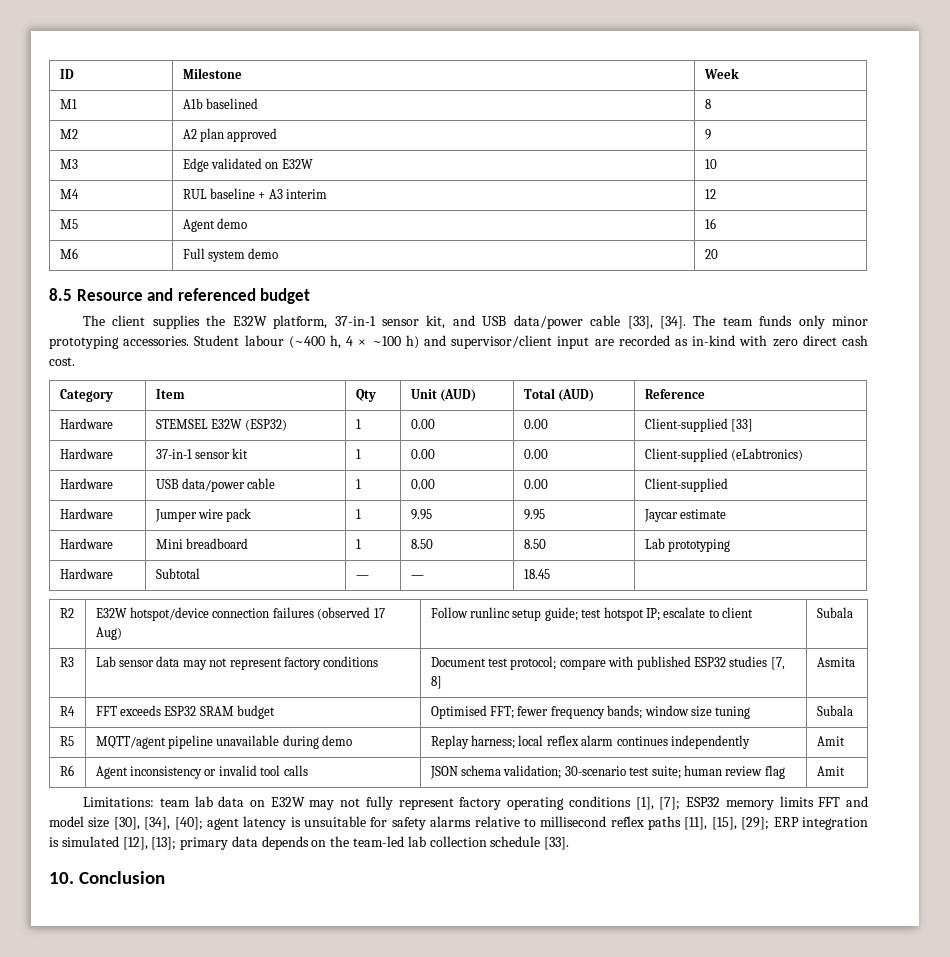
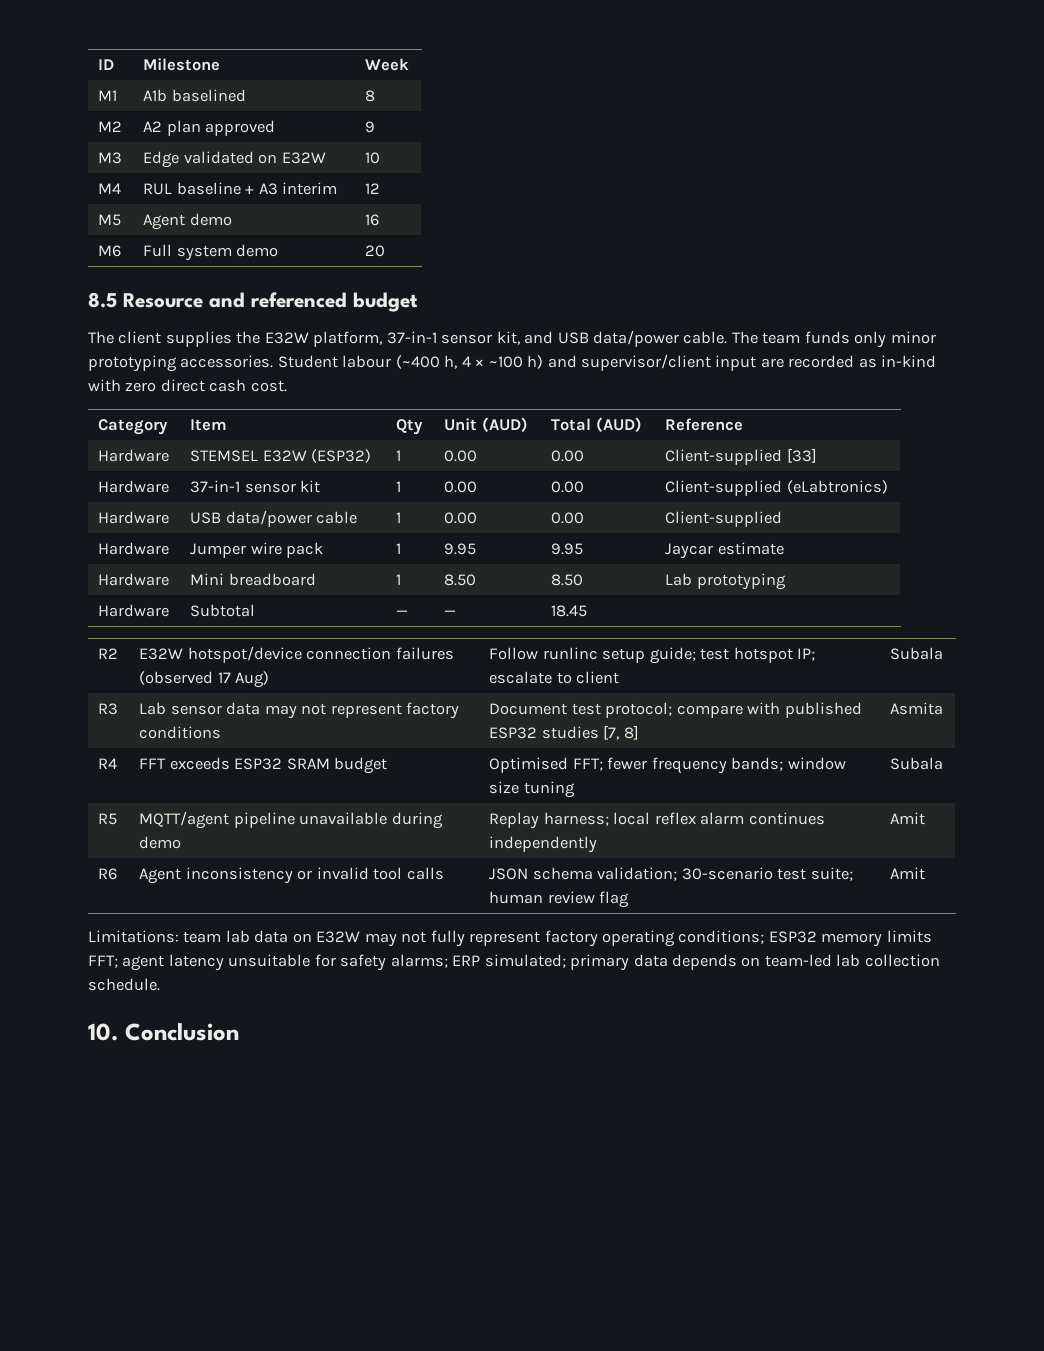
[590,315,686,329] cable [33], [34]. -> [683,331,728,344] cable.
[568,796,868,810] [49,816,203,830] conditions [1], [7]; ESP32 memory limits FFT and model size [30], [34], [40]; -> [678,930,932,947] [88,955,118,968] conditions; ESP32 memory limits FFT;
[290,817,301,827] is -> (224, 962) none
[430,816,869,830] [49,836,177,850] alarms relative to millisecond reflex paths [11], [15], [29]; ERP integration is simulated [12], [13]; -> [390,954,566,968] alarms; ERP simulated;
[330,836,350,847] the -> (761, 962) none
[490,836,570,850] schedule [33]. -> [88,978,160,991] schedule.

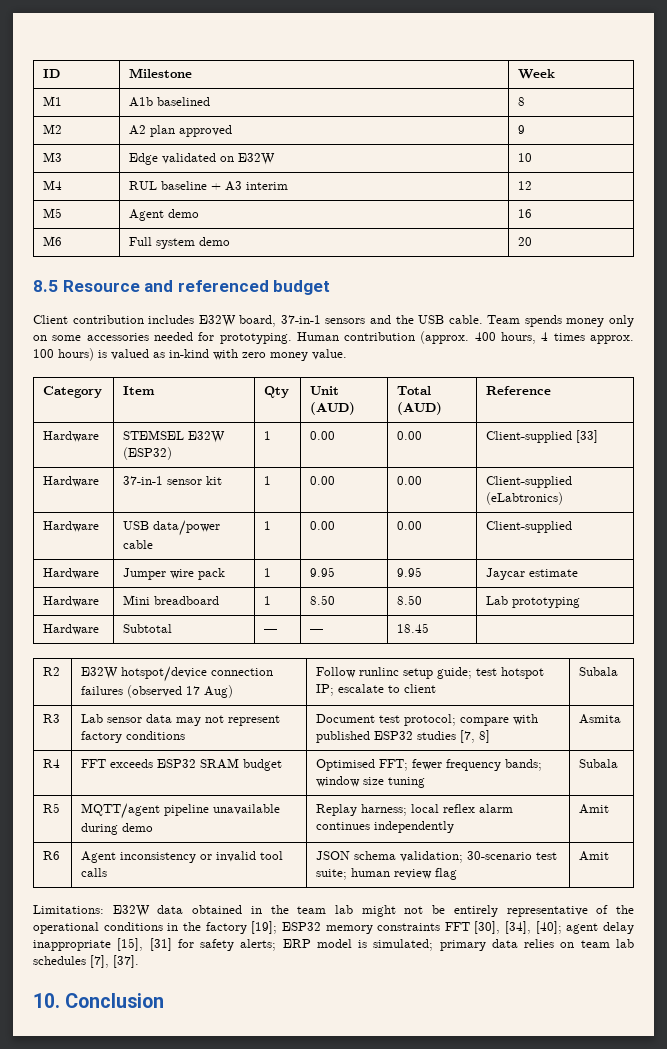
[88,330,936,348] [88,354,855,372] The client supplies the E32W platform, 37-in-1 sensor kit, and USB data/power cable. The team funds only minor prototyping accessories. Student labour (~400 h, 4 × ~100 h) and supervisor/client input are recorded -> [33,315,634,327] [33,331,634,344] [33,348,149,361] Client contribution includes E32W board, 37-in-1 sensors and the USB cable. Team spends money only on some accessories needed for prototyping. Human contribution (approx. 400 hours, 4 times approx. 100 hours) is valued
[160,379,287,392] direct cash cost. -> [270,349,347,361] money value.
[183,930,932,947] [88,954,940,971] [88,978,160,991] team lab data on E32W may not fully represent factory operating conditions; ESP32 memory limits FFT; agent latency unsuitable for safety alarms; ERP simulated; primary data depends on team-led lab collection schedule. -> [112,905,634,917] [33,921,634,934] [33,938,634,951] [33,955,139,968] E32W data obtained in the team lab might not be entirely representative of the operational conditions in the factory [19]; ESP32 memory constraints FFT [30], [34], [40]; agent delay inappropriate [15], [31] for safety alerts; ERP model is simulated; primary data relies on team lab schedules [7], [37].

